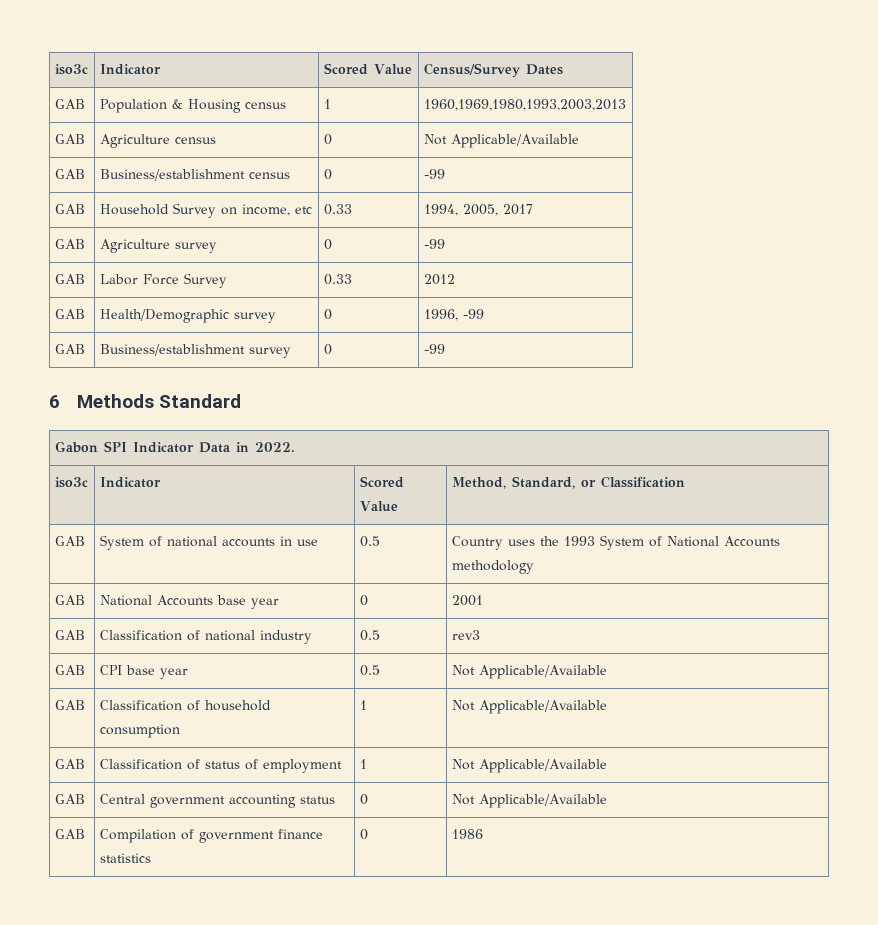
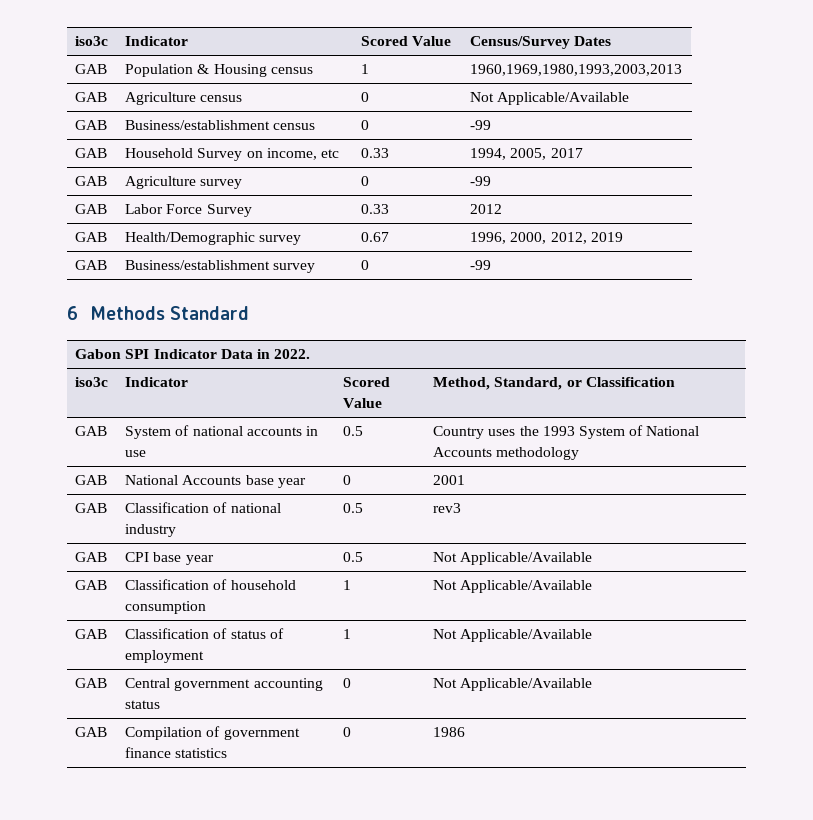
[323,309,332,320] 0 -> [361,232,390,242] 0.67
[462,309,484,319] -99 -> [510,232,623,244] 2000, 2012, 2019

